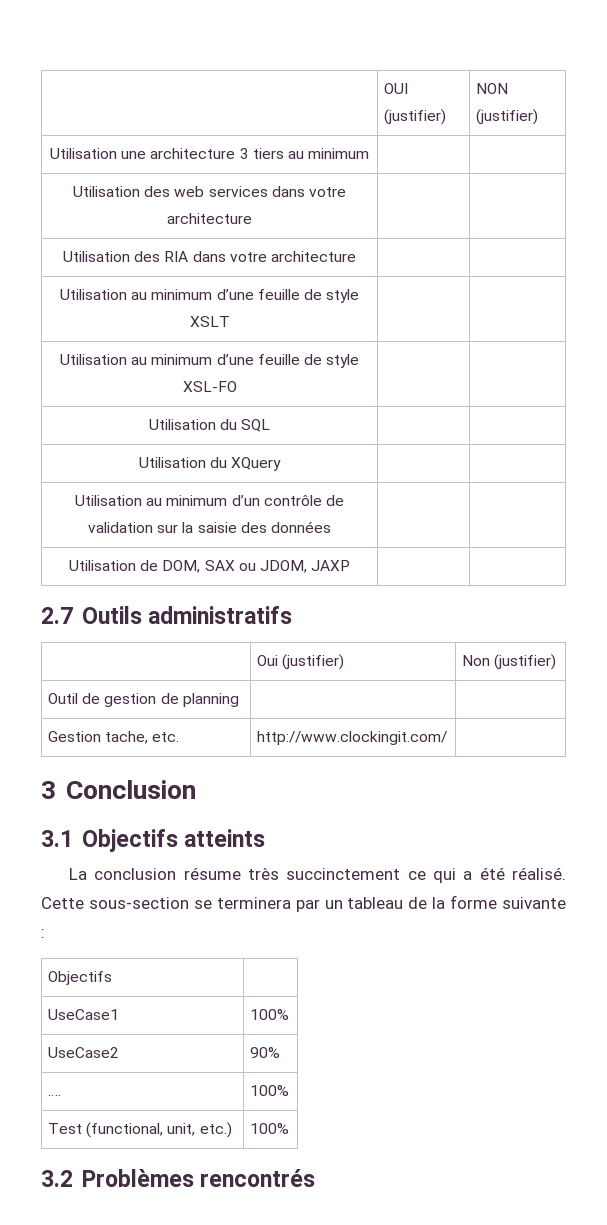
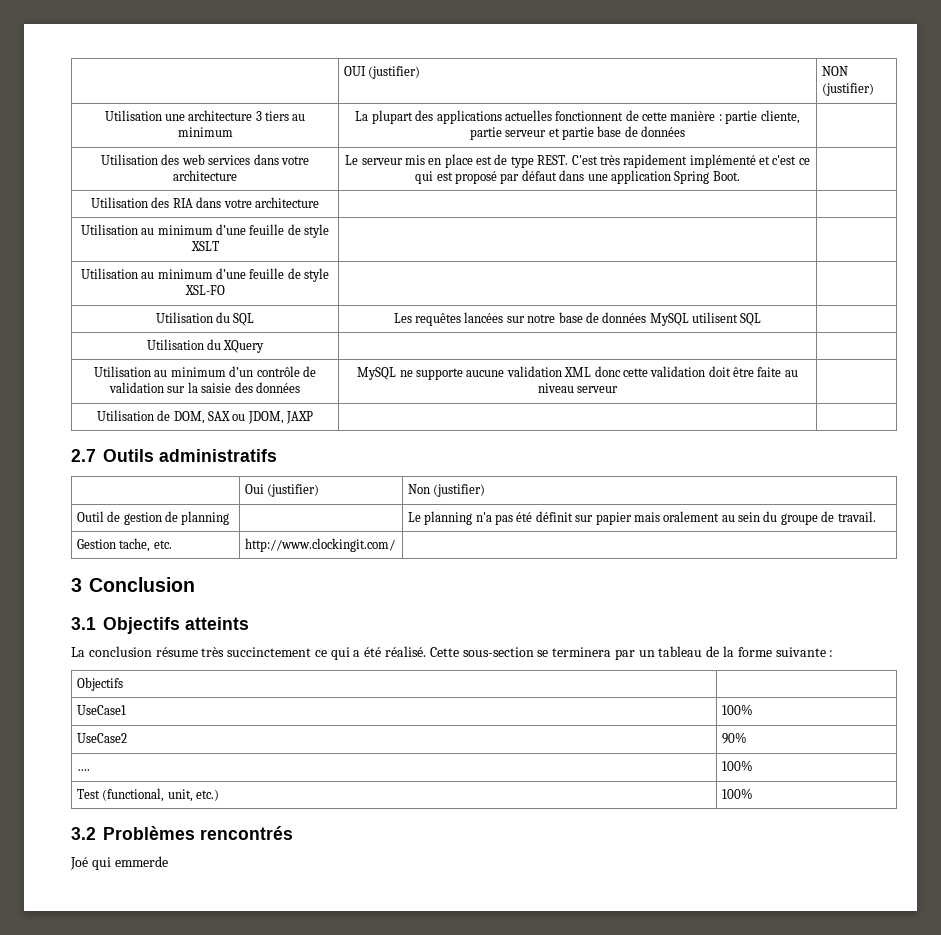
(370, 153) none -> [355,110,800,124] [469,126,686,140] La plupart des applications actuelles fonctionnent de cette manière : partie cliente, partie serveur et partie base de données
(252, 218) none -> [345,154,810,168] [415,170,740,184] Le serveur mis en place est de type REST. C'est très rapidement implémenté et c'est ce qui est proposé par défaut dans une application Spring Boot.
(271, 425) none -> [393,312,762,326] Les requêtes lancées sur notre base de données MySQL utilisent SQL
(331, 527) none -> [357,366,798,380] [537,383,619,393] MySQL ne supporte aucune validation XML donc cette validation doit être faite au niveau serveur
(239, 700) none -> [407,511,876,525] Le planning n'a pas été définit sur papier mais oralement au sein du groupe de travail.
(315, 1178) none -> [70,856,168,870] // Joé qui emmerde

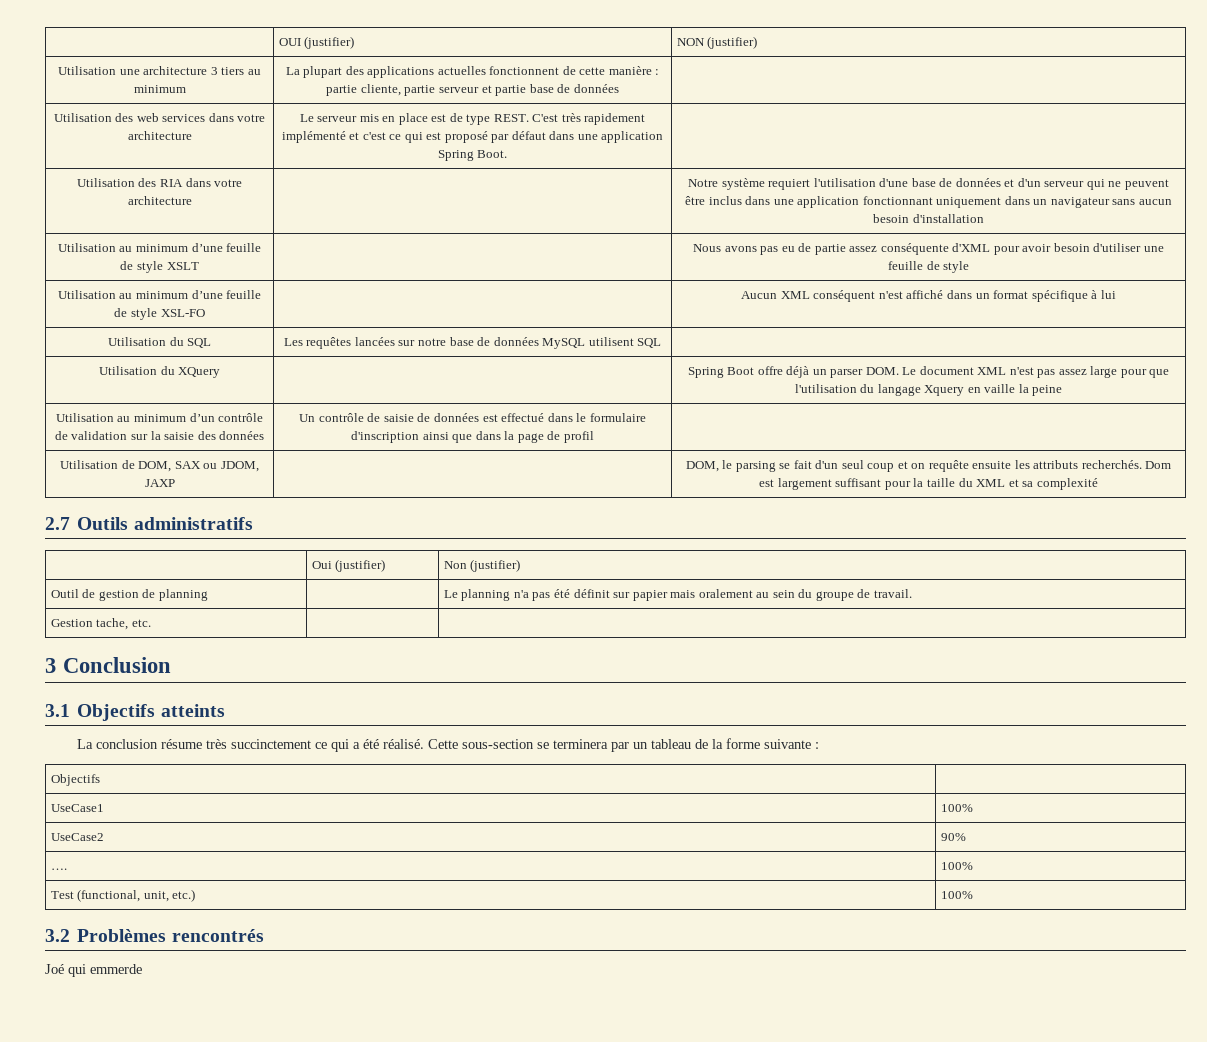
(319, 202) none -> [688,178,1169,190] [685,196,1172,208] [873,214,984,223] Notre système requiert l'utilisation d'une base de données et d'un serveur qui ne peuvent être inclus dans une application fonctionnant uniquement dans un navigateur sans aucun besoin d'installation
(219, 246) none -> [693,243,1164,255] [887,261,970,273] Nous avons pas eu de partie assez conséquente d'XML pour avoir besoin d'utiliser une feuille de style
(225, 290) none -> [741,290,1116,302] Aucun XML conséquent n'est affiché dans un format spécifique à lui
(265, 346) none -> [687,366,1170,378] [794,384,1063,396] Spring Boot offre déjà un parser DOM. Le document XML n'est pas assez large pour que l'utilisation du langage Xquery en vaille la peine
[357,366,798,380] [537,383,619,393] MySQL ne supporte aucune validation XML donc cette validation doit être faite au niveau serveur -> [299,413,646,422] [351,431,594,443] Un contrôle de saisie de données est effectué dans le formulaire d'inscription ainsi que dans la page de profil
(314, 417) none -> [685,460,1172,472] [759,478,1098,490] DOM, le parsing se fait d'un seul coup et on requête ensuite les attributs recherchés. Dom est largement suffisant pour la taille du XML et sa complexité
[244,538,395,552] http://www.clockingit.com/ -> (151, 623) none

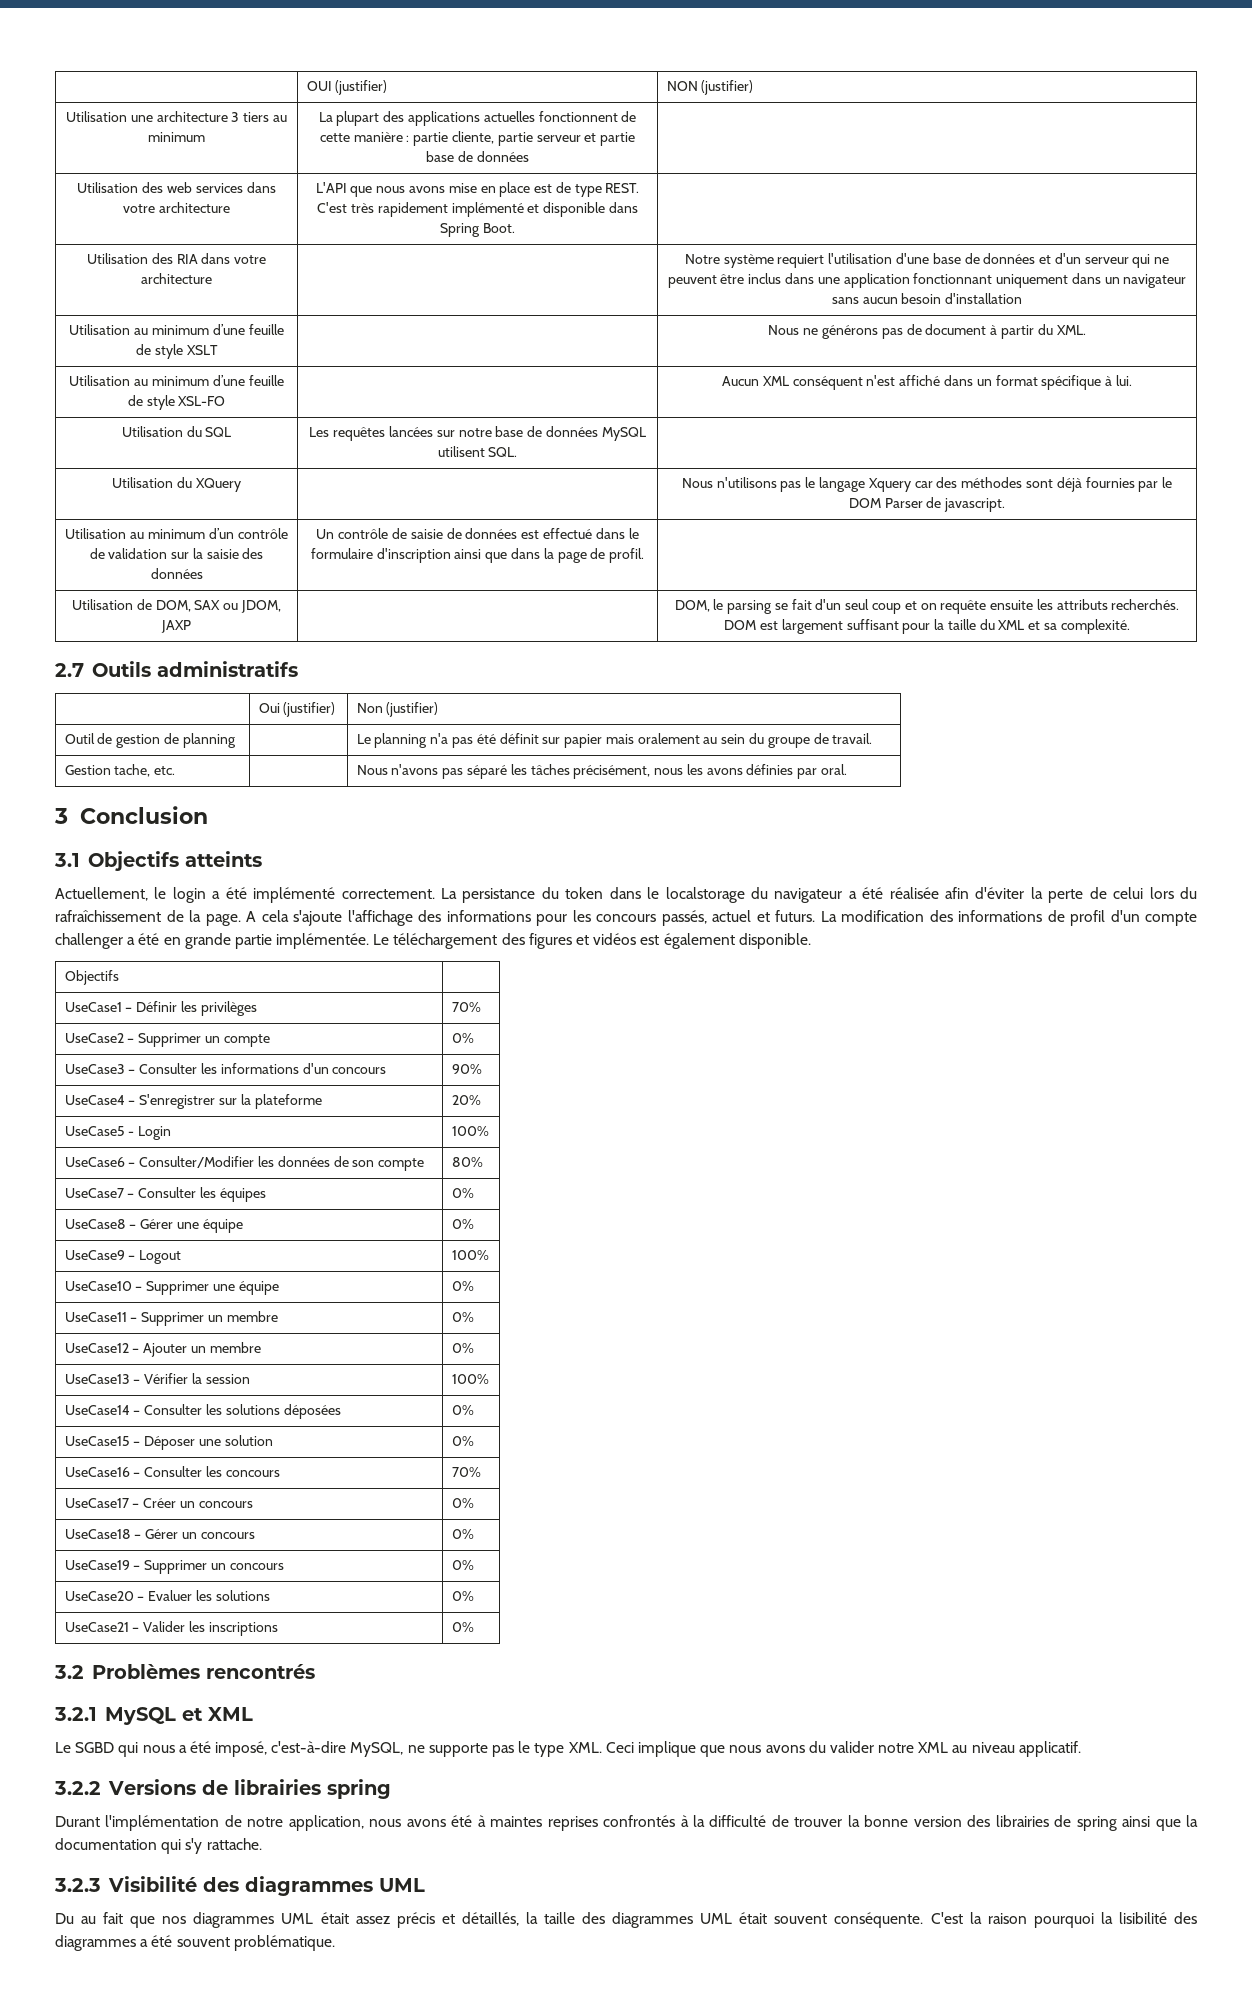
[299,114,379,122] Le serveur mis -> [315,182,477,197] L'API que nous avons mise
[362,131,664,143] c'est ce qui est proposé par défaut dans une application -> [543,202,638,217] disponible dans
[724,243,1164,255] [887,261,970,273] avons pas eu de partie assez conséquente d'XML pour avoir besoin d'utiliser une feuille de style -> [803,324,1086,339] ne générons pas de document à partir du XML.
[1100,290,1116,299] lui -> [1115,375,1132,386] lui.
[637,338,662,348] SQL -> [488,447,518,457] SQL.
[687,366,1170,378] [794,384,1063,396] Spring Boot offre déjà un parser DOM. Le document XML n'est pas assez large pour que l'utilisation du langage Xquery en vaille la peine -> [681,477,1173,492] [848,497,1006,512] Nous n'utilisons pas le langage Xquery car des méthodes sont déjà fournies par le DOM Parser de javascript.
[563,431,594,443] profil -> [609,548,645,563] profil.
[1145,461,1172,469] Dom -> [724,620,757,630] DOM
[1036,478,1098,490] complexité -> [1060,619,1130,634] complexité.
(151, 623) none -> [356,764,847,779] Nous n'avons pas séparé les tâches précisément, nous les avons définies par oral.
[76,738,819,752] [50,774,100,786] [50,804,104,812] [940,804,973,812] [50,833,104,841] [940,833,966,841] [50,868,67,870] [940,862,973,870] [50,889,196,902] [940,891,973,899] [45,929,264,942] [45,964,142,977] La conclusion résume très succinctement ce qui a été réalisé. Cette sous-section se terminera par un tableau de la forme suivante : // Objectifs | // UseCase1 | 100% // UseCase2 | 90% // …. | 100% // Test (functional, unit, etc.) | 100% // 3.2 Problèmes rencontrés // Joé qui emmerde -> [55,887,1197,903] [55,910,1197,926] [55,933,811,949] [64,970,119,985] [64,1001,257,1016] [451,1002,481,1012] [64,1033,270,1047] [451,1033,474,1043] [64,1063,387,1074] [451,1064,482,1074] [64,1094,322,1109] [451,1095,481,1105] [64,1126,172,1140] [451,1126,489,1136] [64,1156,425,1171] [451,1157,483,1167] [64,1187,266,1202] [451,1188,474,1198] [64,1219,243,1233] [451,1219,474,1229] [64,1250,182,1264] [451,1250,489,1260] [64,1281,279,1295] [451,1281,474,1291] [64,1311,278,1326] [451,1312,474,1322] [64,1342,261,1357] [451,1343,474,1353] [64,1373,250,1384] [451,1374,489,1384] [64,1404,341,1419] [451,1405,474,1415] [64,1435,273,1450] [451,1436,474,1446] [64,1466,280,1477] [451,1467,481,1477] [64,1498,253,1508] [451,1498,474,1508] [64,1529,255,1539] [451,1529,474,1539] [64,1560,284,1574] [451,1560,474,1570] [64,1590,270,1601] [451,1591,474,1601] [64,1621,278,1636] [451,1622,474,1632] [54,1664,315,1679] [54,1707,253,1725] [55,1741,1081,1757] [54,1779,391,1799] [55,1815,1198,1831] [55,1838,262,1854] [54,1876,425,1896] [55,1912,1198,1928] [55,1935,335,1951] Actuellement, le login a été implémenté correctement. La persistance du token dans le localstorage du navigateur a été réalisée afin d'éviter la perte de celui lors du rafraîchissement de la page. A cela s'ajoute l'affichage des informations pour les concours passés, actuel et futurs. La modification des informations de profil d'un compte challenger a été en grande partie implémentée. Le téléchargement des figures et vidéos est également disponible. // Objectifs | // UseCase1 – Définir les privilèges | 70% // UseCase2 – Supprimer un compte | 0% // UseCase3 – Consulter les informations d'un concours | 90% // UseCase4 – S'enregistrer sur la plateforme | 20% // UseCase5 - Login | 100% // UseCase6 – Consulter/Modifier les données de son compte | 80% // UseCase7 – Consulter les équipes | 0% // UseCase8 – Gérer une équipe | 0% // UseCase9 – Logout | 100% // UseCase10 – Supprimer une équipe | 0% // UseCase11 – Supprimer un membre | 0% // UseCase12 – Ajouter un membre | 0% // UseCase13 – Vérifier la session | 100% // UseCase14 – Consulter les solutions déposées | 0% // UseCase15 – Déposer une solution | 0% // UseCase16 – Consulter les concours | 70% // UseCase17 – Créer un concours | 0% // UseCase18 – Gérer un concours | 0% // UseCase19 – Supprimer un concours | 0% // UseCase20 – Evaluer les solutions | 0% // UseCase21 – Valider les inscriptions | 0% // 3.2 Problèmes rencontrés // 3.2.1 MySQL et XML // Le SGBD qui nous a été imposé, c'est-à-dire MySQL, ne supporte pas le type XML. Ceci implique que nous avons du valider notre XML au niveau applicatif. // 3.2.2 Versions de librairies spring // Durant l'implémentation de notre application, nous avons été à maintes reprises confrontés à la difficulté de trouver la bonne version des librairies de spring ainsi que la documentation qui s'y rattache. // 3.2.3 Visibilité des diagrammes UML // Du au fait que nos diagrammes UML était assez précis et détaillés, la taille des diagrammes UML était souvent conséquente. C'est la raison pourquoi la lisibilité des diagrammes a été souvent problématique.

